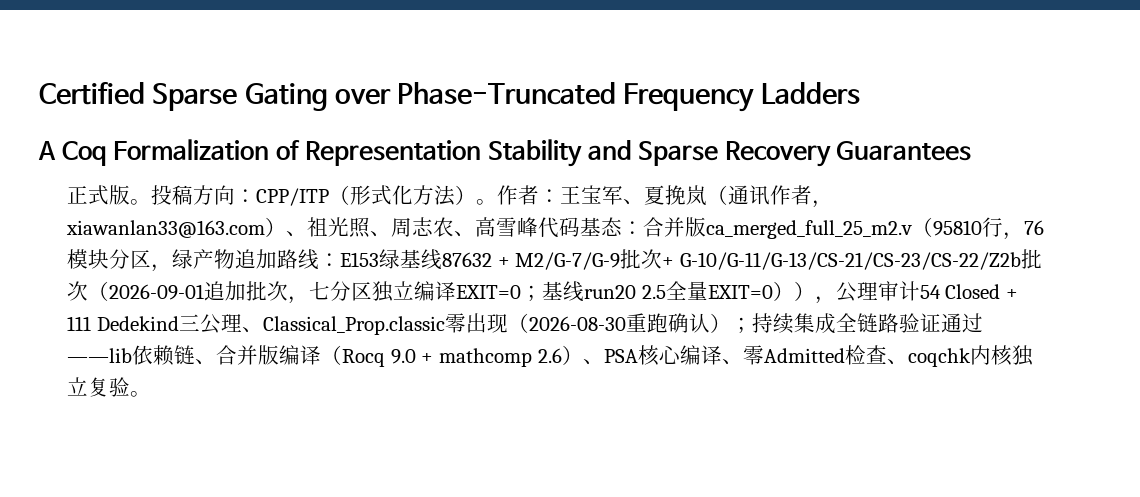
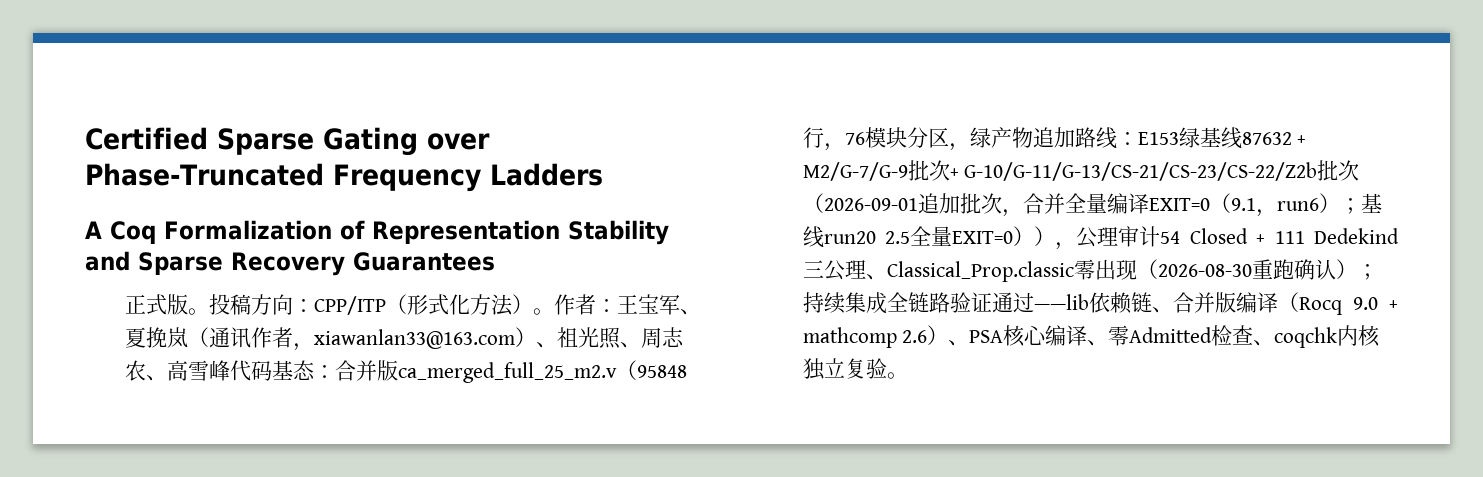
[933,220,983,236] 95810 -> [636,365,687,378] 95848
[309,281,522,302] 七分区独立编译EXIT=0 -> [1022,193,1340,217] 合并全量编译EXIT=0（9.1，run6）

